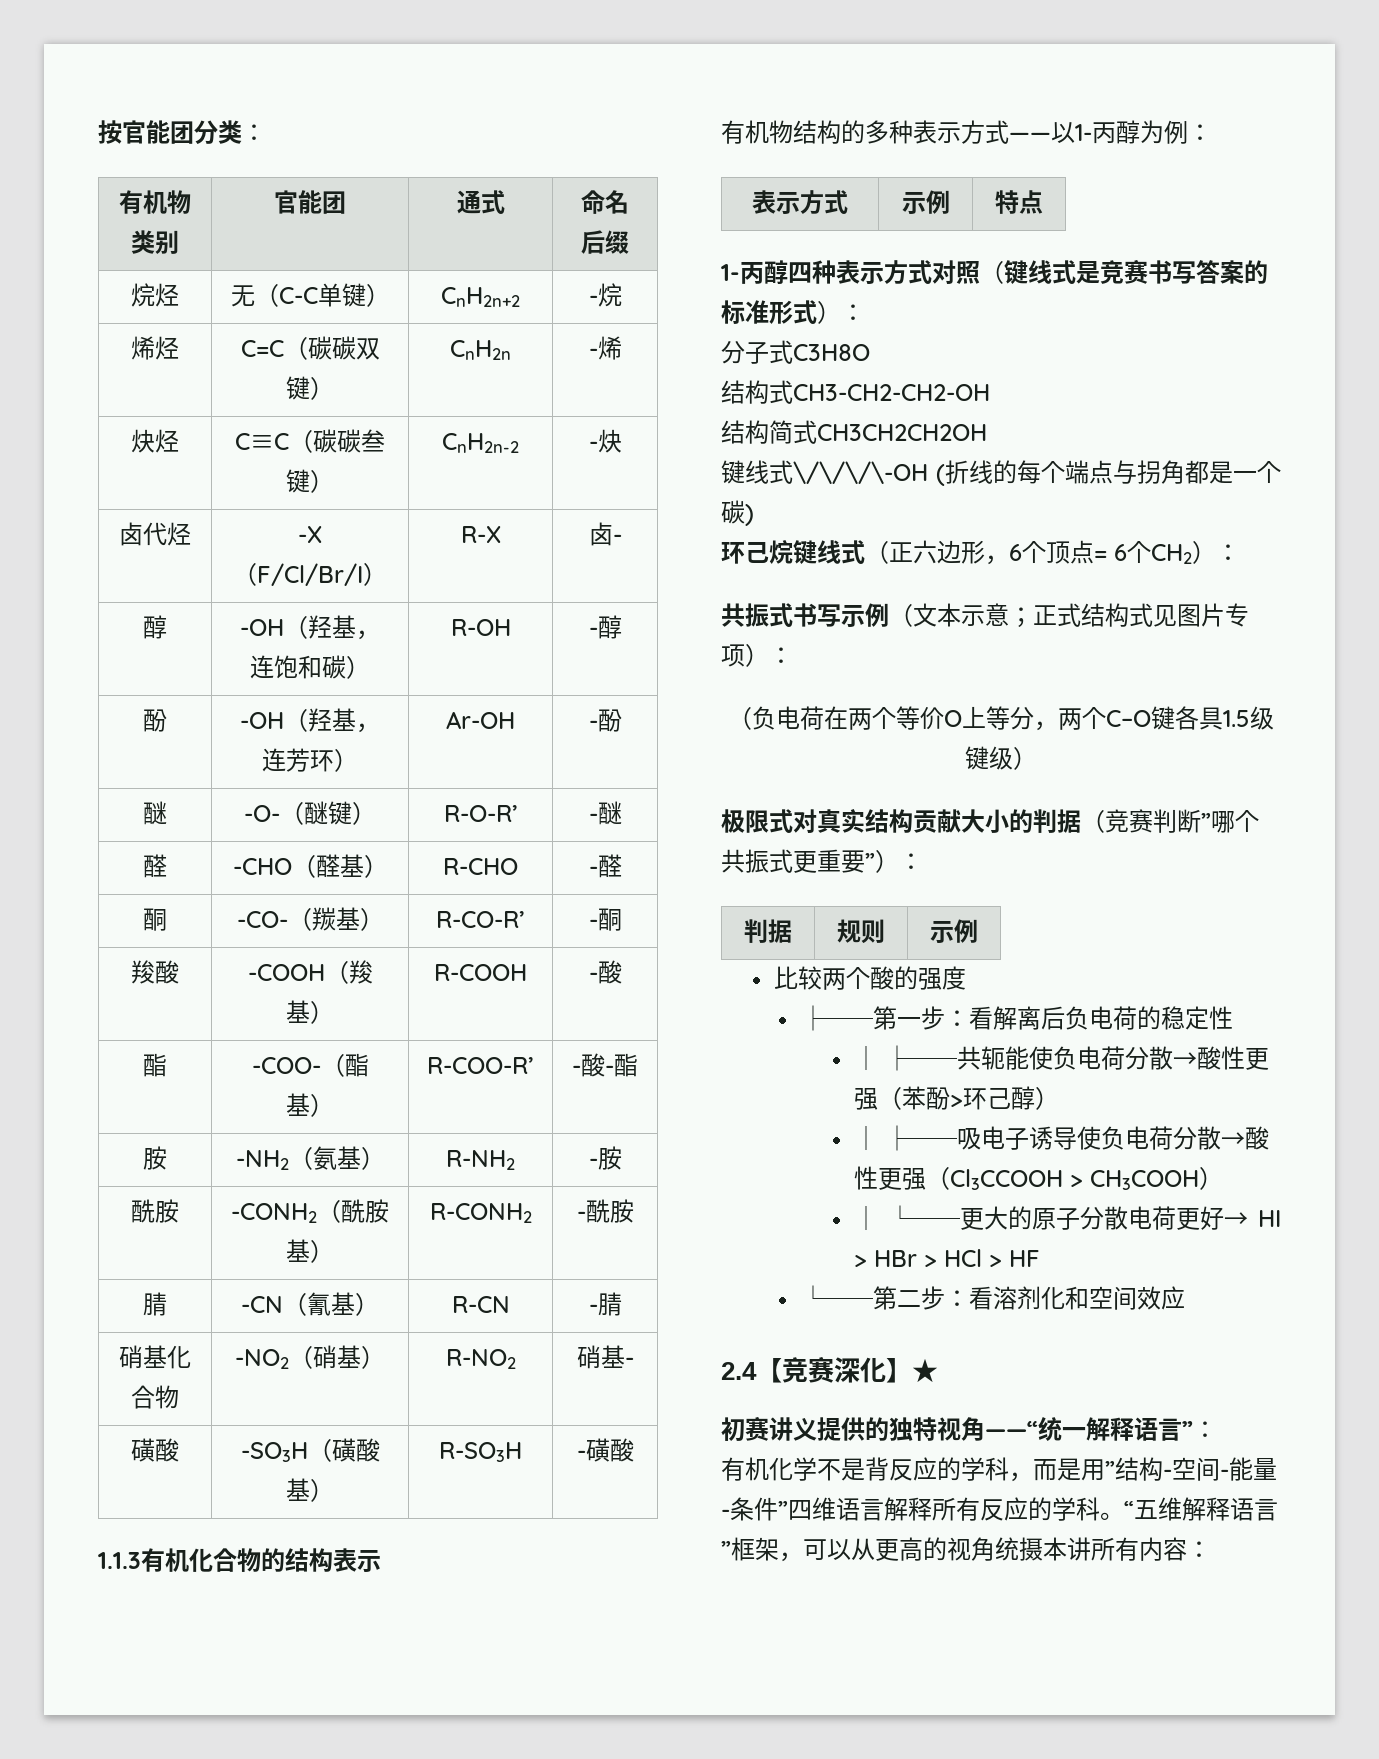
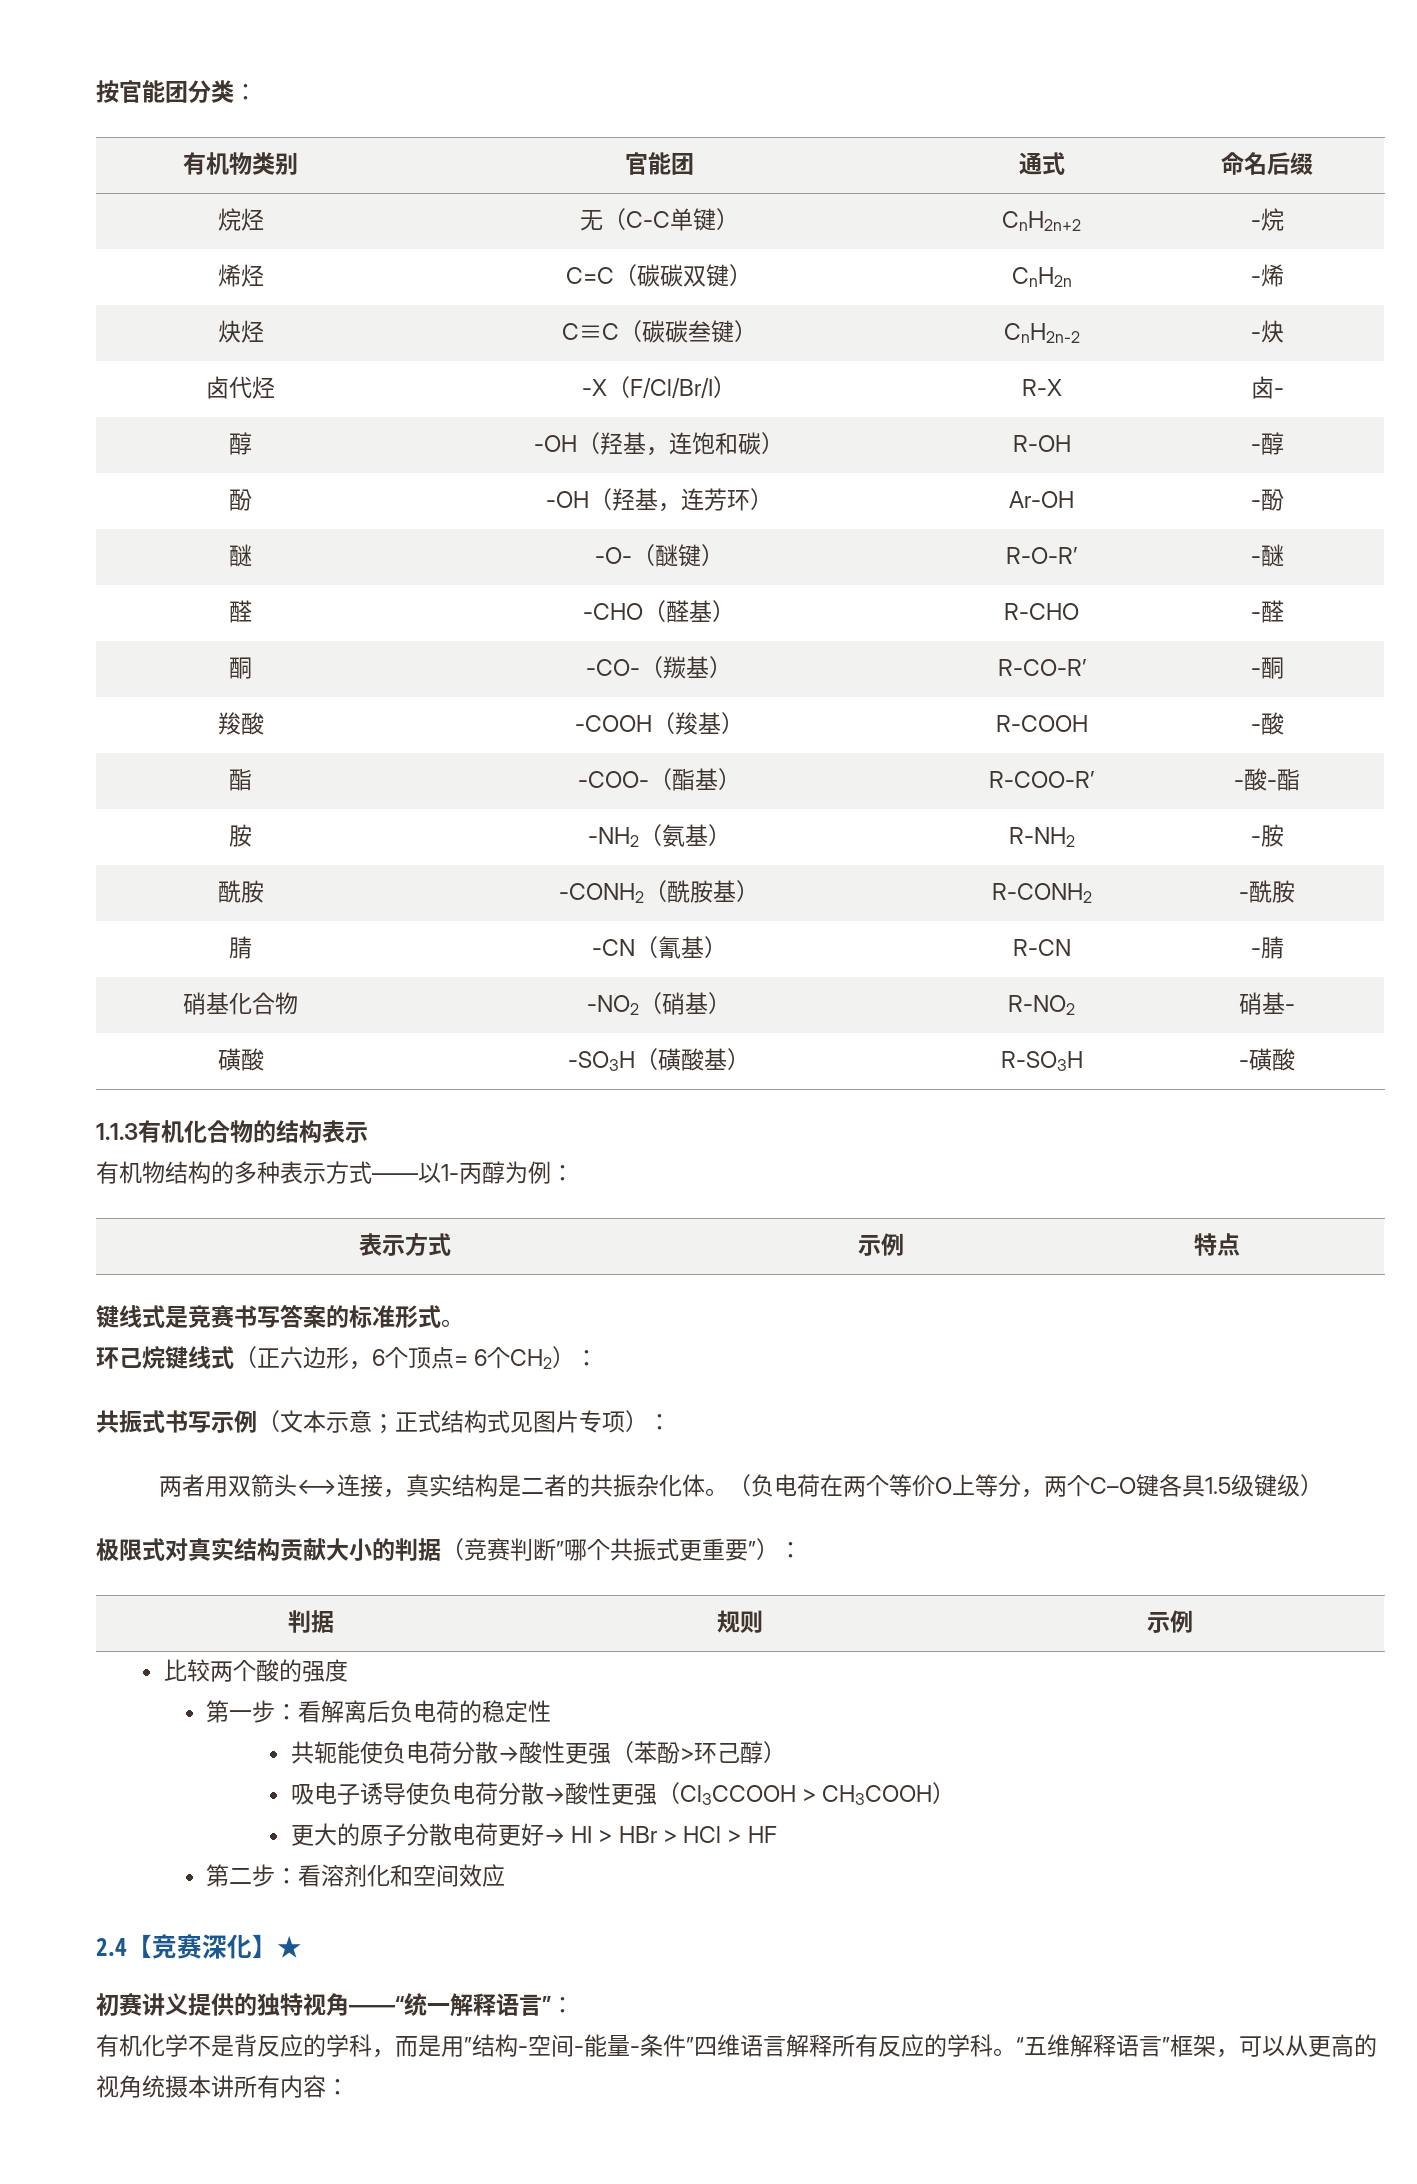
[721,260,1004,284] 1-丙醇四种表示方式对照（ -> (1240, 1244) none
[817,301,865,324] [721,340,870,364] [721,380,990,404] [721,420,987,444] [721,460,1281,486] [721,500,754,526] ）： // 分子式C3H8O // 结构式CH3-CH2-CH2-OH // 结构简式CH3CH2CH2OH // 键线式\/\/\/\-OH (折线的每个端点与拐角都是一个碳) -> [441,1319,464,1327] 。
(793, 655) none -> [158,1474,728,1498] 两者用双箭头⟷连接，真实结构是二者的共振杂化体。
[800,1005,873,1031] ├── -> (348, 1670) none
[854,1045,958,1071] │ ├── -> (552, 1711) none
[854,1125,958,1151] │ ├── -> (787, 1752) none
[854,1205,961,1231] │ └── -> (956, 1793) none
[800,1285,873,1307] └── -> (777, 1834) none

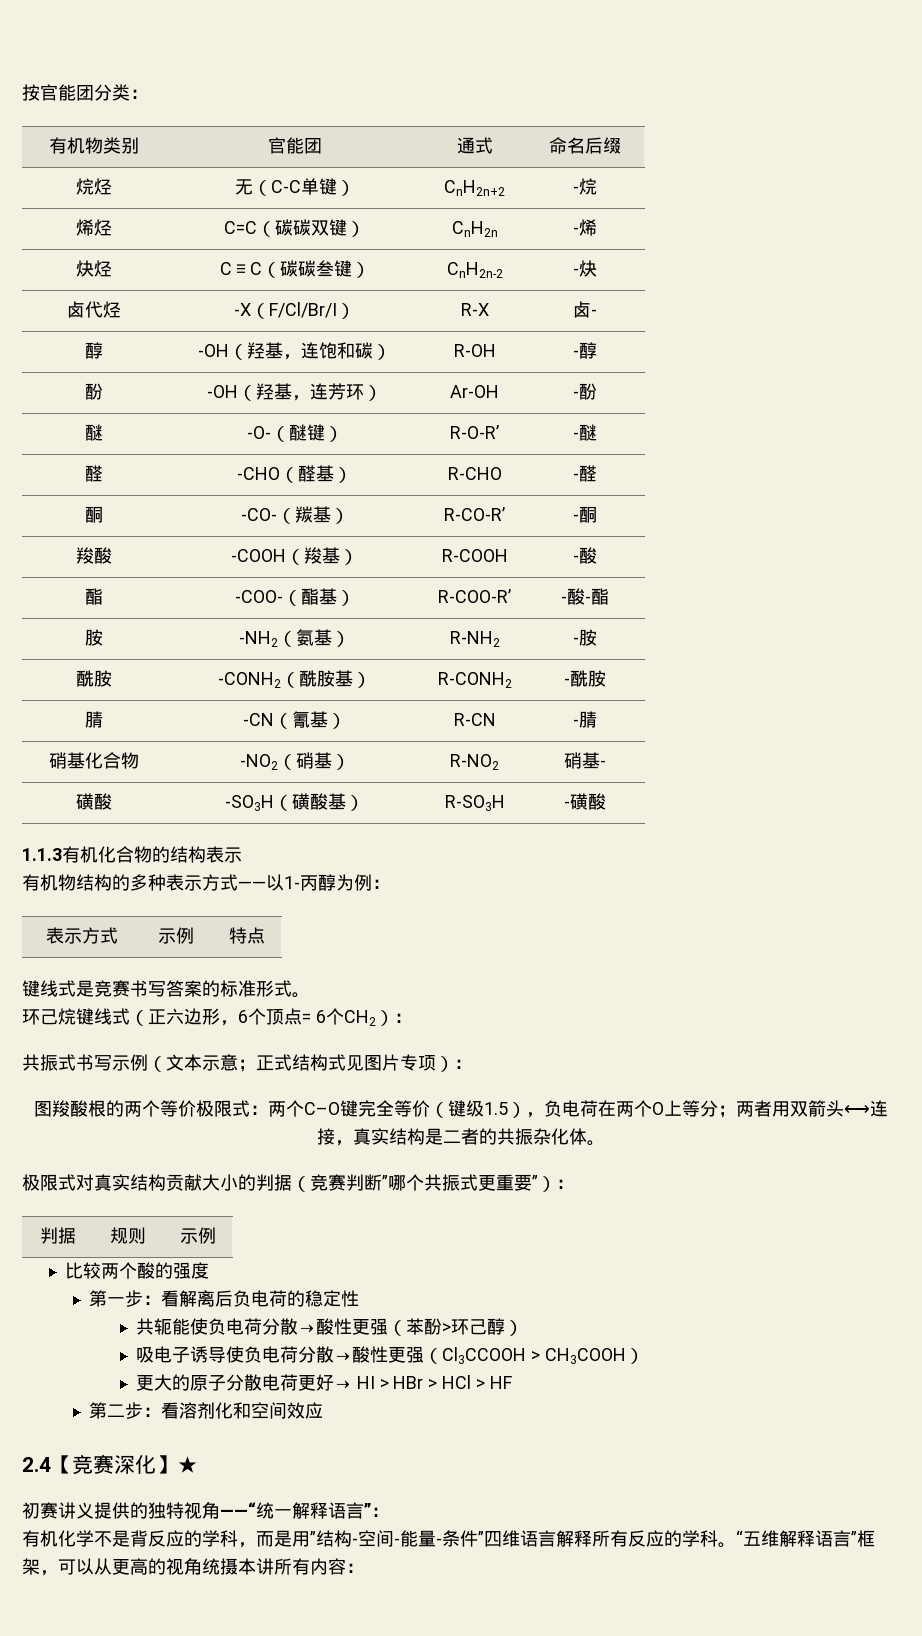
(671, 1422) none -> [34,1100,736,1118] 图羧酸根的两个等价极限式：两个C–O键完全等价（键级1.5），负电荷在两个O上等分；
[727,1474,1323,1498] （负电荷在两个等价O上等分，两个C–O键各具1.5级键级） -> (605, 1143) none

